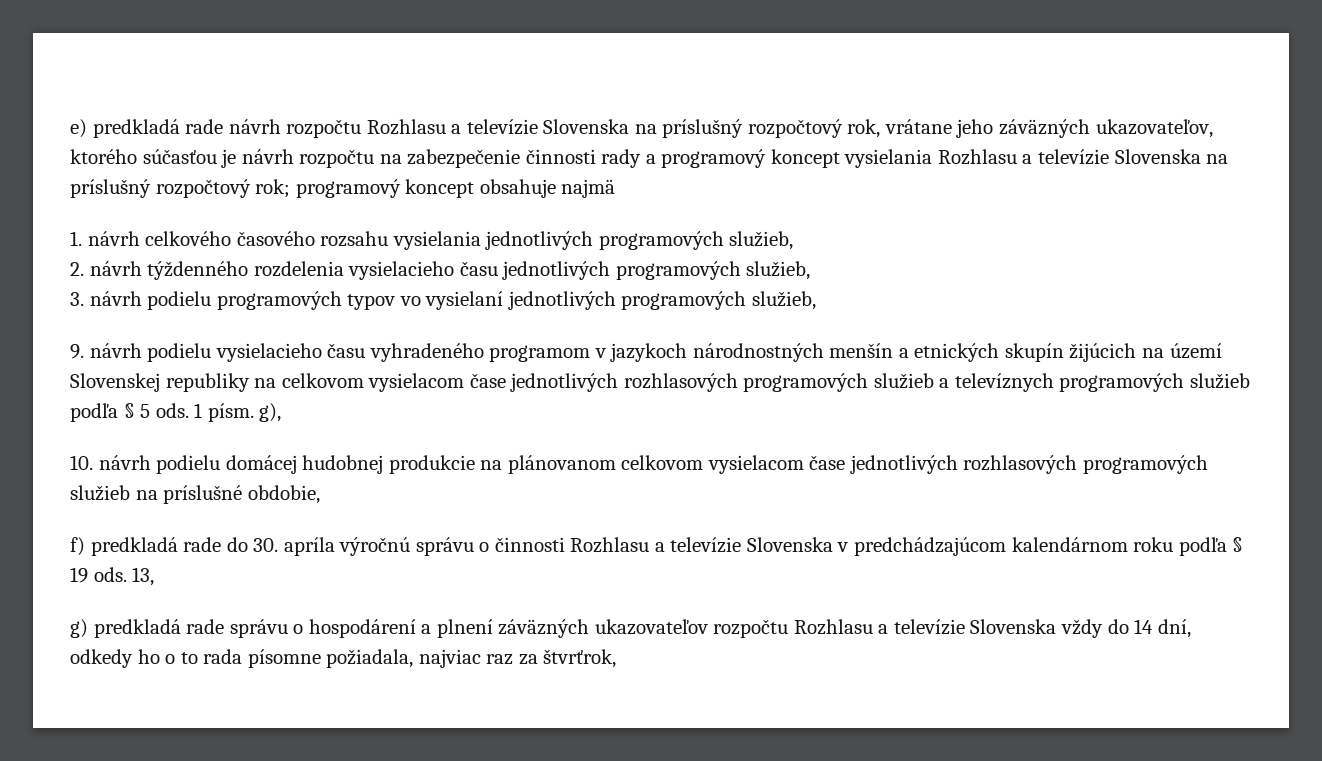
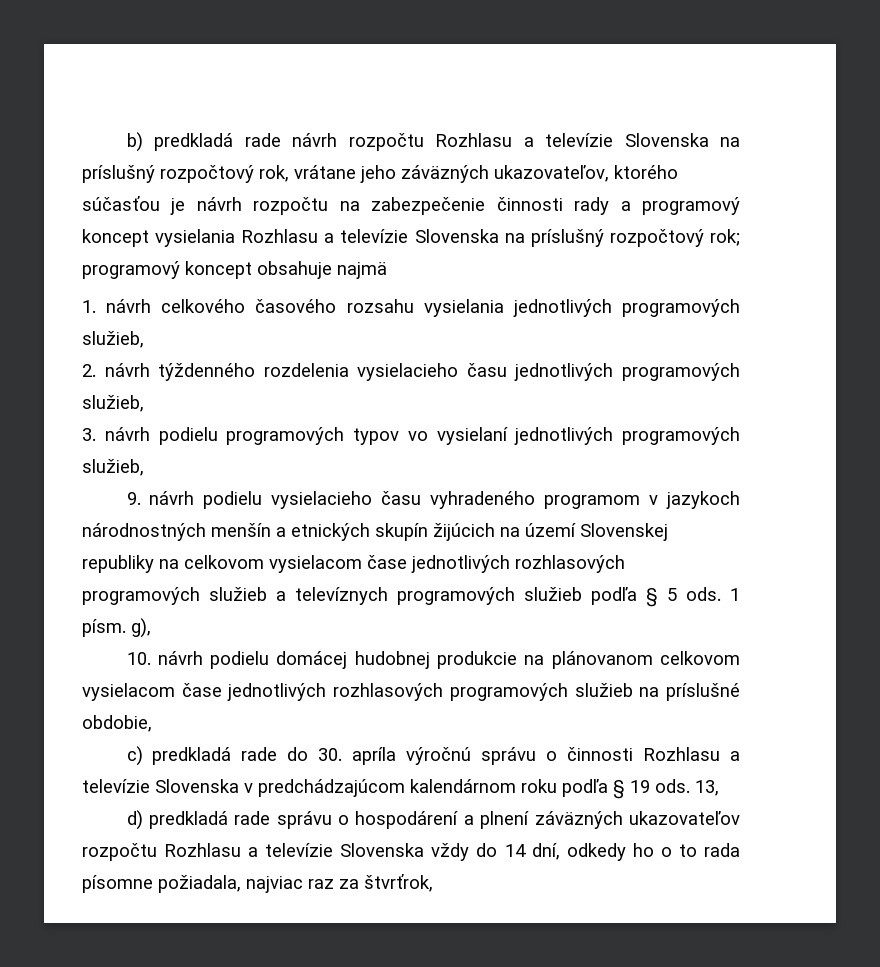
[70,119,87,138] e) -> [126,132,143,152] b)
[70,537,85,556] f) -> [126,746,143,766] c)
[70,619,88,638] g) -> [126,810,143,830] d)

